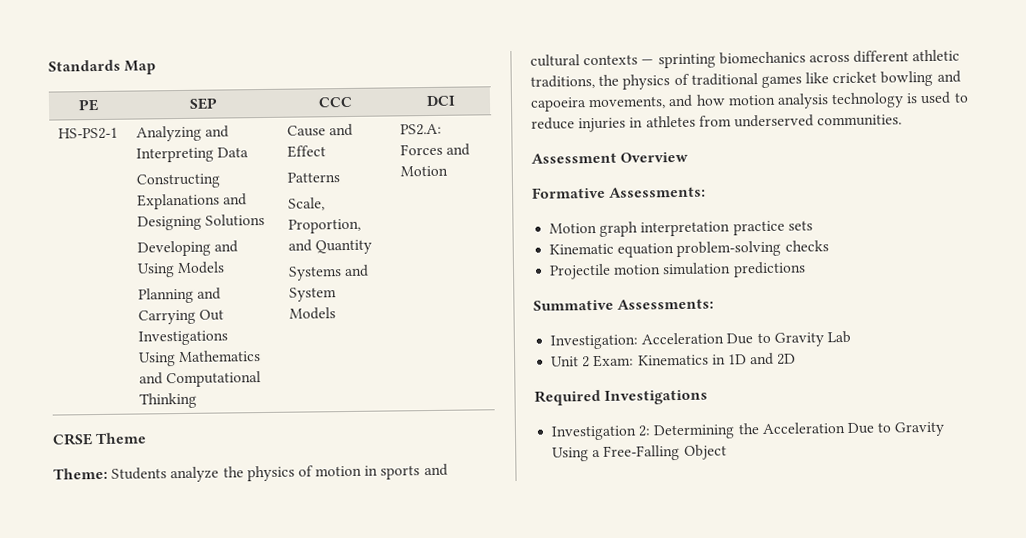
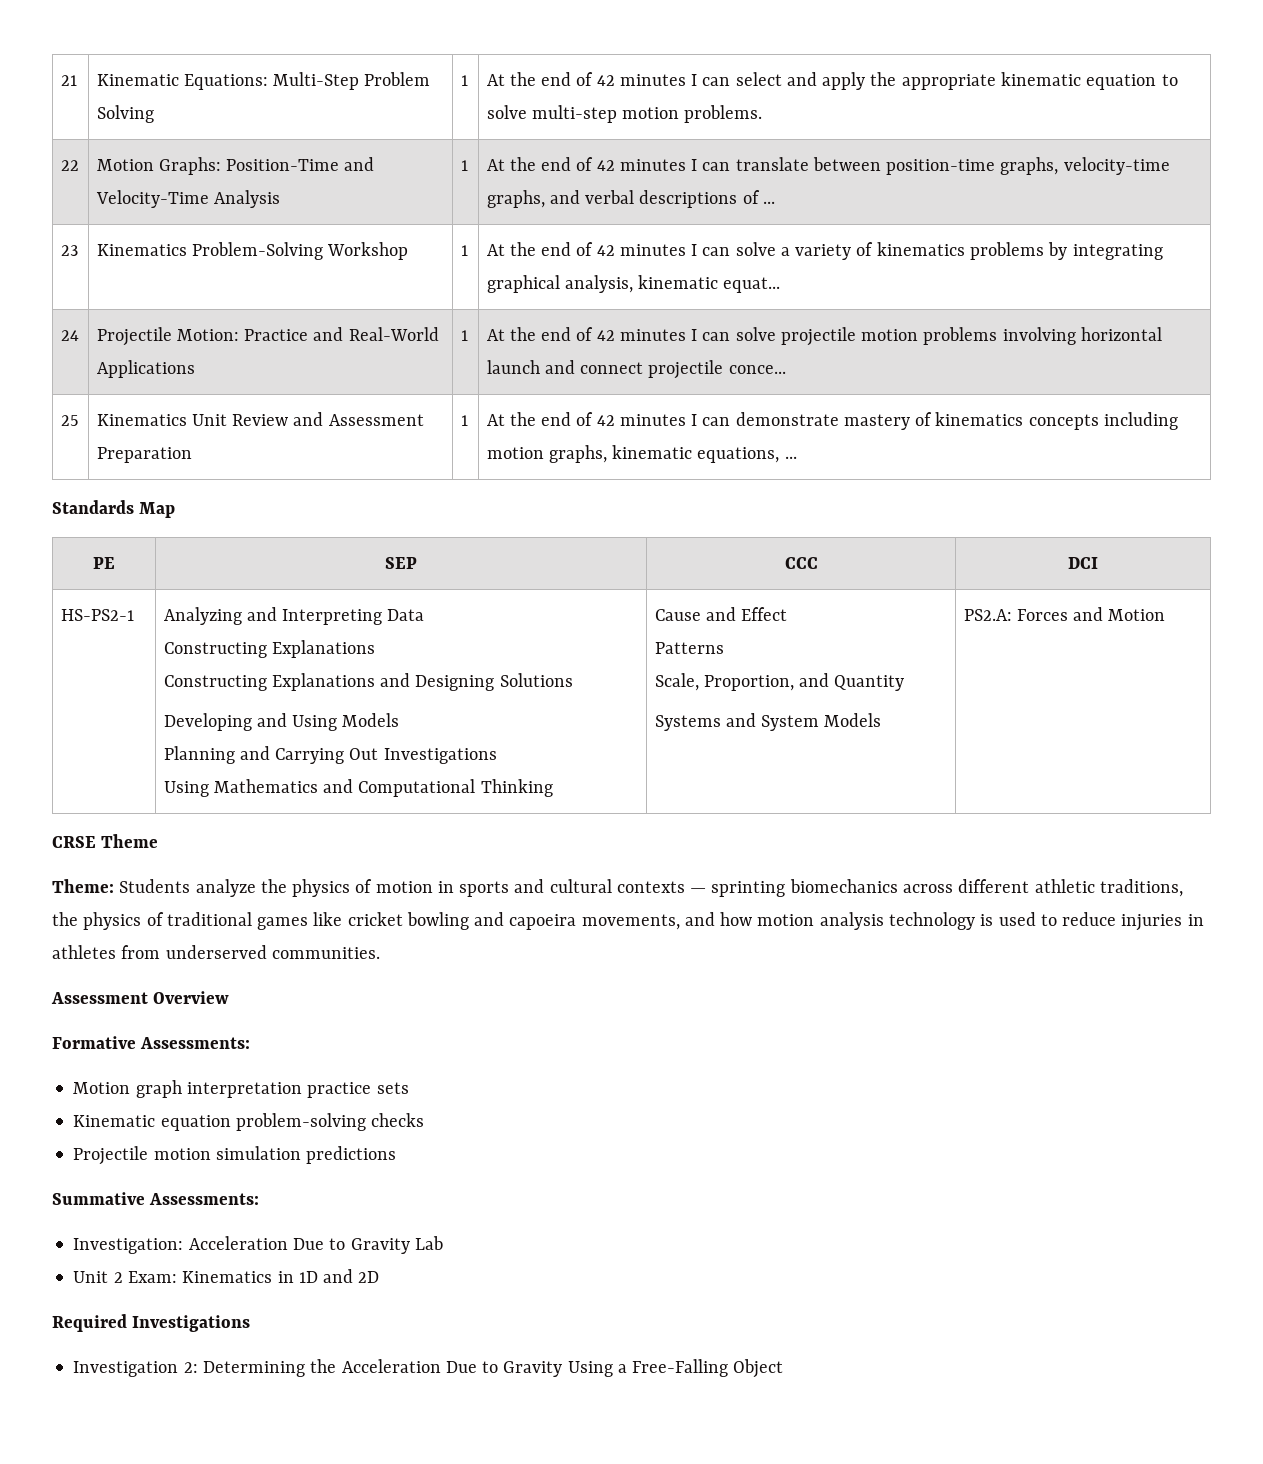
(48, 65) none -> [60,75,77,86] [96,72,431,90] [96,105,154,123] [460,75,468,86] [486,72,1178,90] [486,105,763,123] [60,160,79,171] [96,157,375,175] [95,190,280,208] [460,160,468,171] [486,157,1170,175] [486,190,775,208] [60,245,78,256] [96,242,409,260] [460,245,468,256] [486,242,1163,260] [486,275,781,293] [60,330,79,341] [96,327,439,346] [96,360,195,378] [460,330,468,341] [486,327,1162,346] [486,360,786,379] [60,415,79,426] [96,412,424,426] [96,447,192,463] [460,415,468,426] [486,412,1178,430] [486,445,797,463] 21 | Kinematic Equations: Multi-Step Problem Solving | 1 | At the end of 42 minutes I can select and apply the appropriate kinematic equation to solve multi-step motion problems. // 22 | Motion Graphs: Position-Time and Velocity-Time Analysis | 1 | At the end of 42 minutes I can translate between position-time graphs, velocity-time graphs, and verbal descriptions of ... // 23 | Kinematics Problem-Solving Workshop | 1 | At the end of 42 minutes I can solve a variety of kinematics problems by integrating graphical analysis, kinematic equat... // 24 | Projectile Motion: Practice and Real-World Applications | 1 | At the end of 42 minutes I can solve projectile motion problems involving horizontal launch and connect projectile conce... // 25 | Kinematics Unit Review and Assessment Preparation | 1 | At the end of 42 minutes I can demonstrate mastery of kinematics concepts including motion graphs, kinematic equations, ... //
(221, 201) none -> [163,673,375,691] // Constructing Explanations

